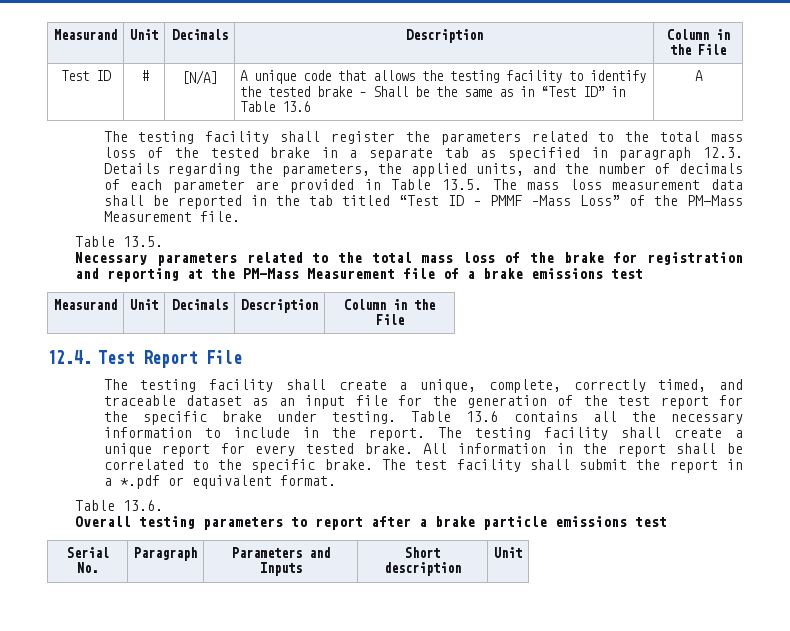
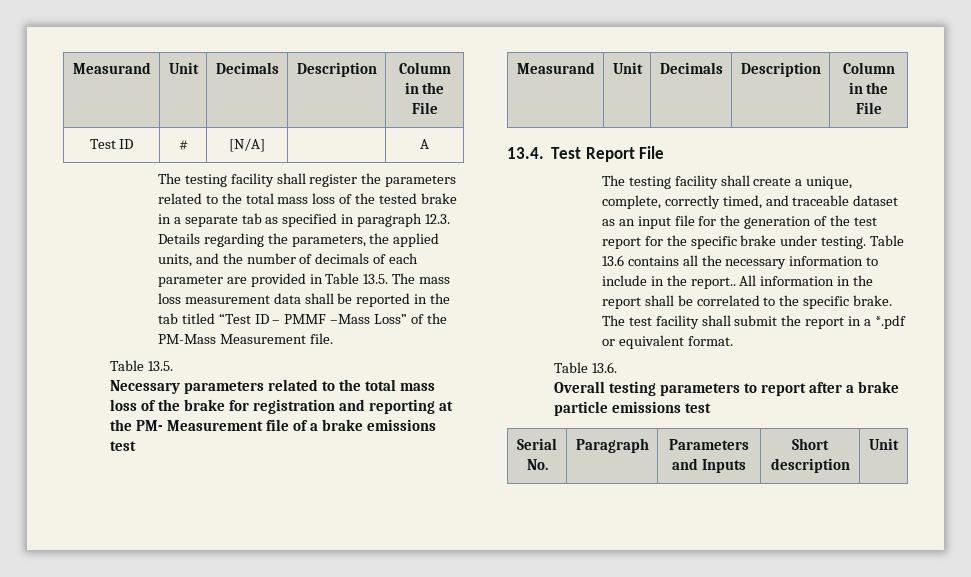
[240,70,647,84] [240,86,626,97] [240,101,311,112] A unique code that allows the testing facility to identify the tested brake – Shall be the same as in “Test ID” in Table 13.6 -> (265, 145) none
[243,268,300,279] PM-Mass -> [136,420,164,431] PM-
[47,350,92,364] 12.4. -> [507,147,544,159] 13.4.
[368,427,744,441] [103,443,413,457] report. The testing facility shall create a unique report for every tested brake. -> [690,277,736,289] report..

